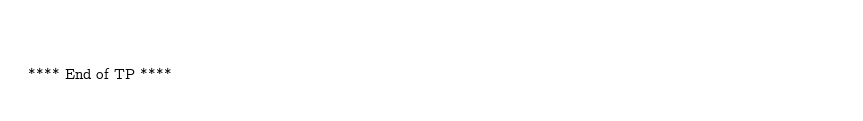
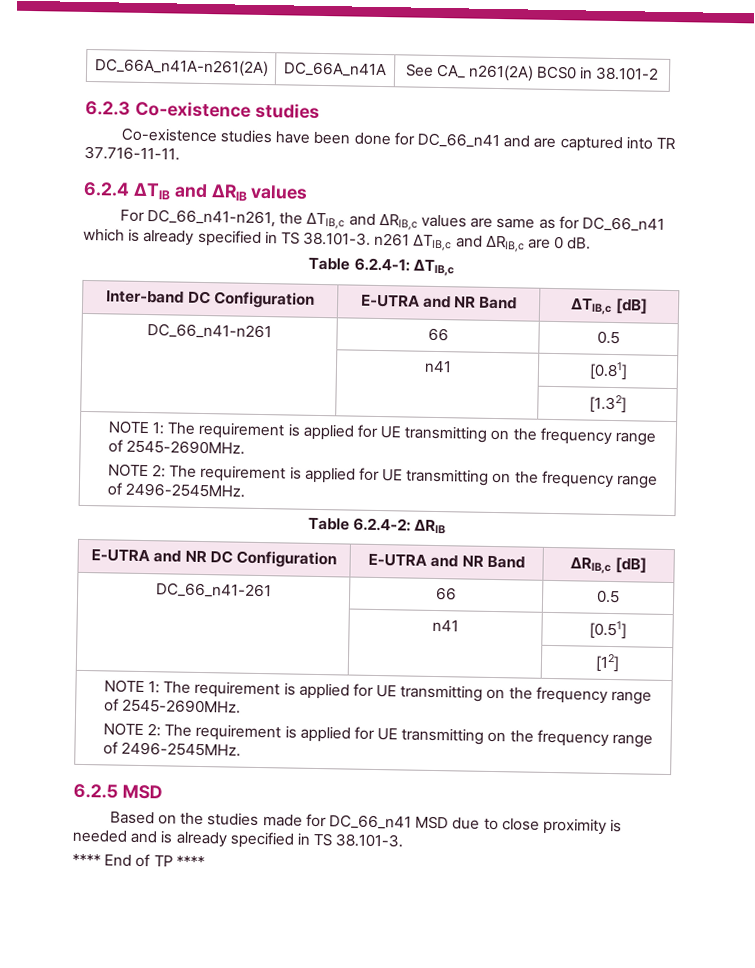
(28, 73) none -> [93,58,269,78] [283,61,387,78] [404,63,660,82] [85,100,320,119] [120,127,676,153] [84,145,180,161] [83,181,309,201] [119,209,665,232] [83,227,592,253] [308,257,454,277] [106,290,315,309] [360,294,518,310] [570,298,648,315] [147,323,272,340] [427,327,449,342] [597,330,620,345] [423,360,452,373] [588,361,628,381] [588,394,627,414] [107,420,656,446] [107,439,245,455] [107,463,658,489] [106,482,245,498] [307,517,447,534] [91,549,337,569] [368,553,525,569] [570,557,647,575] [156,582,272,599] [436,587,457,601] [597,589,620,604] [432,619,459,632] [588,620,627,640] [594,653,620,673] [103,679,652,705] [103,698,241,714] [102,722,653,748] [102,741,241,757] [73,783,163,800] [109,811,623,835] [72,829,405,849] DC_66A_n41A-n261(2A) | DC_66A_n41A | See CA_ n261(2A) BCS0 in 38.101-2 // 6.2.3 Co-existence studies // Co-existence studies have been done for DC_66_n41 and are captured into TR 37.716-11-11. // 6.2.4 ∆TIB and ∆RIB values // For DC_66_n41-n261, the ΔTIB,c and ΔRIB,c values are same as for DC_66_n41 which is already specified in TS 38.101-3. n261 ΔTIB,c and ΔRIB,c are 0 dB. // Table 6.2.4-1: ΔTIB,c // Inter-band DC Configuration | E-UTRA and NR Band | ΔTIB,c [dB] // DC_66_n41-n261 | 66 | 0.5 // | n41 | [0.81] // | | [1.32] // NOTE 1: The requirement is applied for UE transmitting on the frequency range of 2545-2690MHz. // NOTE 2: The requirement is applied for UE transmitting on the frequency range of 2496-2545MHz. // Table 6.2.4-2: ΔRIB // E-UTRA and NR DC Configuration | E-UTRA and NR Band | ΔRIB,c [dB] // DC_66_n41-261 | 66 | 0.5 // | n41 | [0.51] // | | [12] // NOTE 1: The requirement is applied for UE transmitting on the frequency range of 2545-2690MHz. // NOTE 2: The requirement is applied for UE transmitting on the frequency range of 2496-2545MHz. // 6.2.5 MSD // Based on the studies made for DC_66_n41 MSD due to close proximity is needed and is already specified in TS 38.101-3. //

